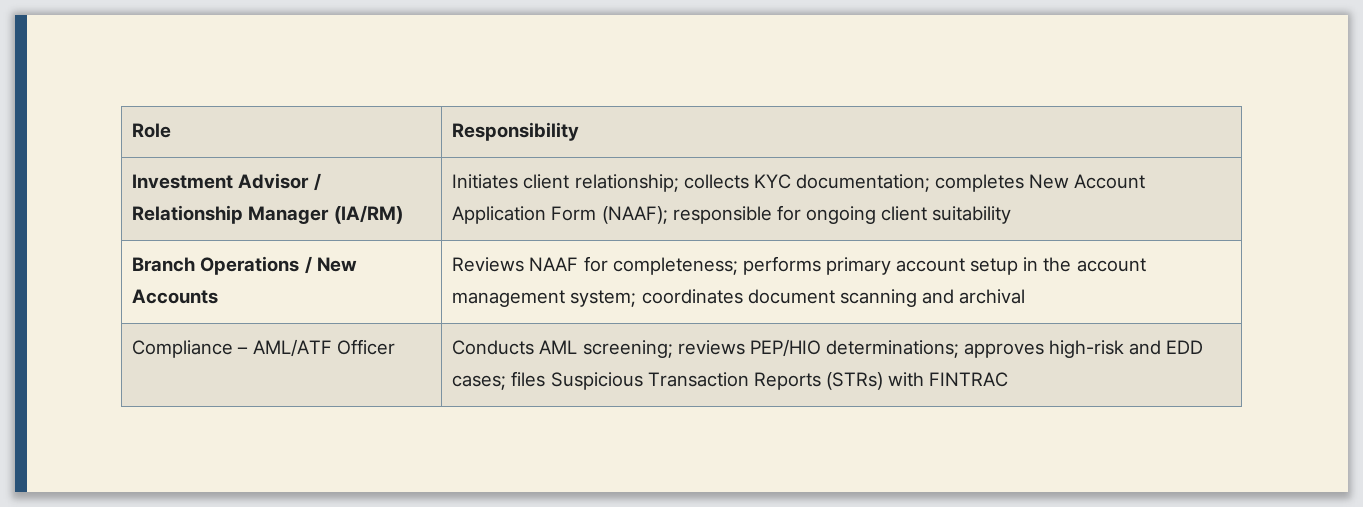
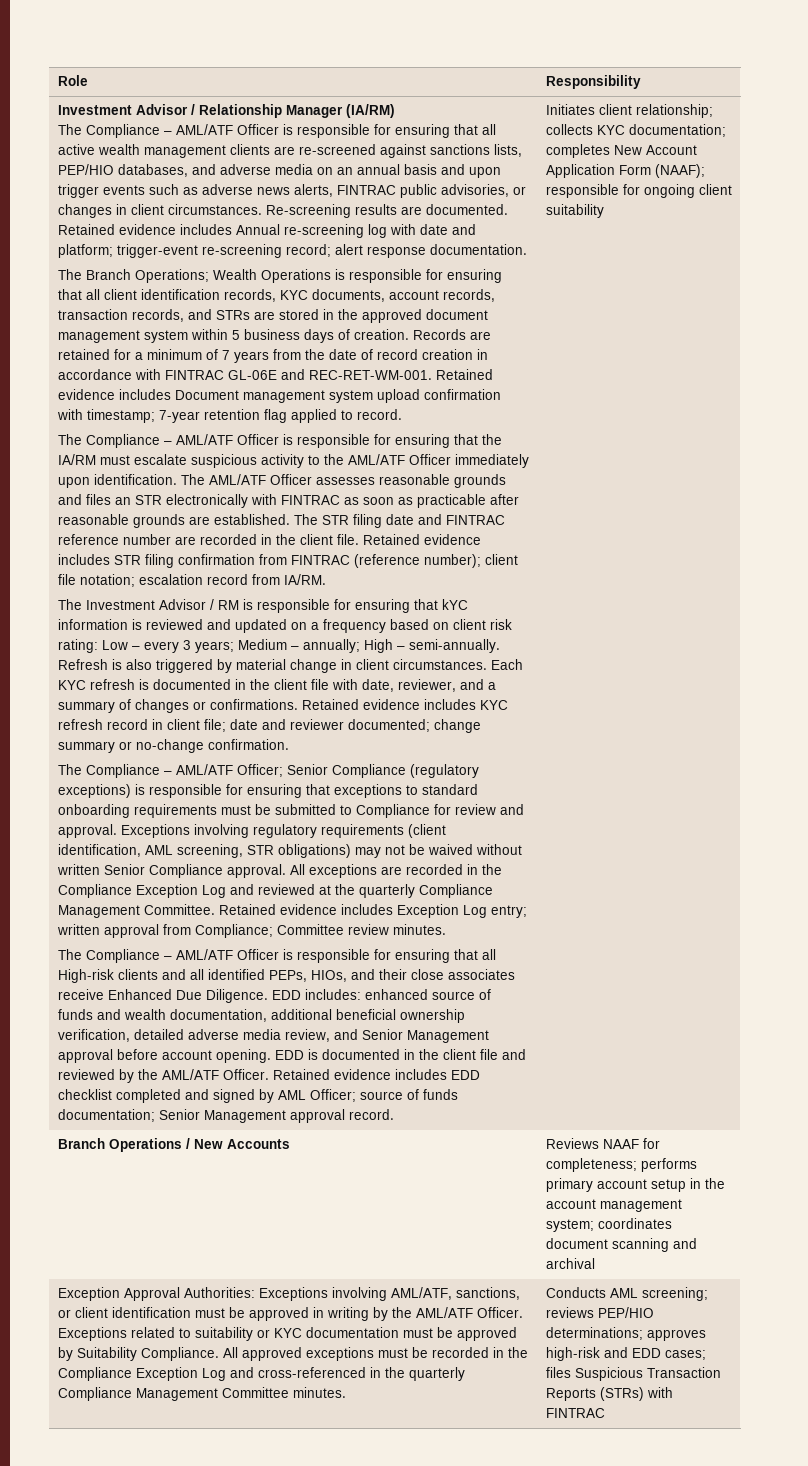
(403, 214) none -> [57,124,496,138] [57,144,522,158] [57,164,501,178] [57,184,526,198] [57,204,508,218] [57,224,476,238] [57,244,527,258] [57,269,502,283] [57,289,495,302] [57,309,488,323] [57,329,491,343] [57,349,488,363] [57,369,493,380] [57,389,501,403] [56,409,402,423] [57,434,502,448] [57,454,529,468] [57,474,506,488] [57,494,519,508] [57,514,505,528] [57,534,481,545] [57,554,518,568] [57,574,326,587] [57,599,468,613] [57,619,512,633] [57,639,500,653] [57,659,523,673] [57,679,496,692] [57,699,508,713] [57,719,481,733] [57,739,289,753] [57,764,479,778] [57,784,478,798] [57,804,524,818] [57,824,446,838] [57,844,522,858] [56,864,502,878] [57,884,493,898] [57,904,527,918] [56,924,446,938] [57,949,496,963] [57,969,515,983] [57,989,491,1003] [57,1009,465,1023] [57,1029,489,1043] [57,1049,526,1063] [57,1069,480,1083] [57,1089,458,1103] [57,1109,394,1123] // The Compliance – AML/ATF Officer is responsible for ensuring that all active wealth management clients are re-screened against sanctions lists, PEP/HIO databases, and adverse media on an annual basis and upon trigger events such as adverse news alerts, FINTRAC public advisories, or changes in client circumstances. Re-screening results are documented. Retained evidence includes Annual re-screening log with date and platform; trigger-event re-screening record; alert response documentation. // The Branch Operations; Wealth Operations is responsible for ensuring that all client identification records, KYC documents, account records, transaction records, and STRs are stored in the approved document management system within 5 business days of creation. Records are retained for a minimum of 7 years from the date of record creation in accordance with FINTRAC GL-06E and REC-RET-WM-001. Retained evidence includes Document management system upload confirmation with timestamp; 7-year retention flag applied to record. // The Compliance – AML/ATF Officer is responsible for ensuring that the IA/RM must escalate suspicious activity to the AML/ATF Officer immediately upon identification. The AML/ATF Officer assesses reasonable grounds and files an STR electronically with FINTRAC as soon as practicable after reasonable grounds are established. The STR filing date and FINTRAC reference number are recorded in the client file. Retained evidence includes STR filing confirmation from FINTRAC (reference number); client file notation; escalation record from IA/RM. // The Investment Advisor / RM is responsible for ensuring that kYC information is reviewed and updated on a frequency based on client risk rating: Low – every 3 years; Medium – annually; High – semi-annually. Refresh is also triggered by material change in client circumstances. Each KYC refresh is documented in the client file with date, reviewer, and a summary of changes or confirmations. Retained evidence includes KYC refresh record in client file; date and reviewer documented; change summary or no-change confirmation. // The Compliance – AML/ATF Officer; Senior Compliance (regulatory exceptions) is responsible for ensuring that exceptions to standard onboarding requirements must be submitted to Compliance for review and approval. Exceptions involving regulatory requirements (client identification, AML screening, STR obligations) may not be waived without written Senior Compliance approval. All exceptions are recorded in the Compliance Exception Log and reviewed at the quarterly Compliance Management Committee. Retained evidence includes Exception Log entry; written approval from Compliance; Committee review minutes. // The Compliance – AML/ATF Officer is responsible for ensuring that all High-risk clients and all identified PEPs, HIOs, and their close associates receive Enhanced Due Diligence. EDD includes: enhanced source of funds and wealth documentation, additional beneficial ownership verification, detailed adverse media review, and Senior Management approval before account opening. EDD is documented in the client file and reviewed by the AML/ATF Officer. Retained evidence includes EDD checklist completed and signed by AML Officer; source of funds documentation; Senior Management approval record.
[132,339,395,358] Compliance – AML/ATF Officer -> [57,1287,520,1301] [57,1307,523,1321] [57,1327,517,1341] [57,1347,528,1361] [57,1367,465,1381] [57,1387,346,1401] Exception Approval Authorities: Exceptions involving AML/ATF, sanctions, or client identification must be approved in writing by the AML/ATF Officer. Exceptions related to suitability or KYC documentation must be approved by Suitability Compliance. All approved exceptions must be recorded in the Compliance Exception Log and cross-referenced in the quarterly Compliance Management Committee minutes.

